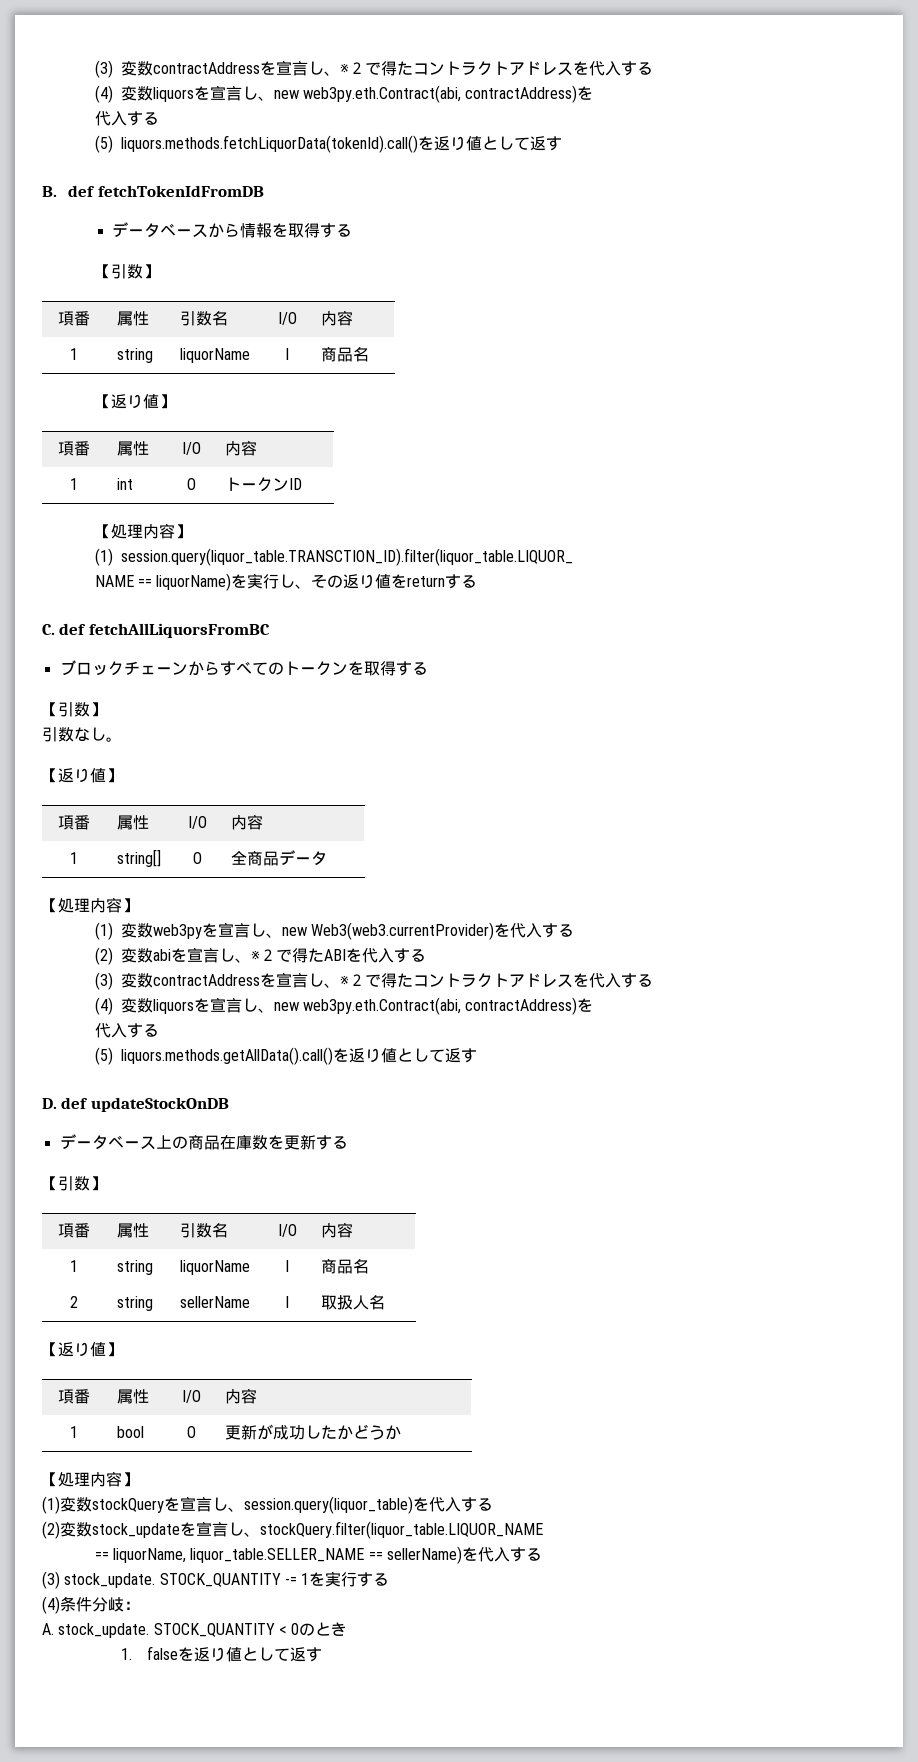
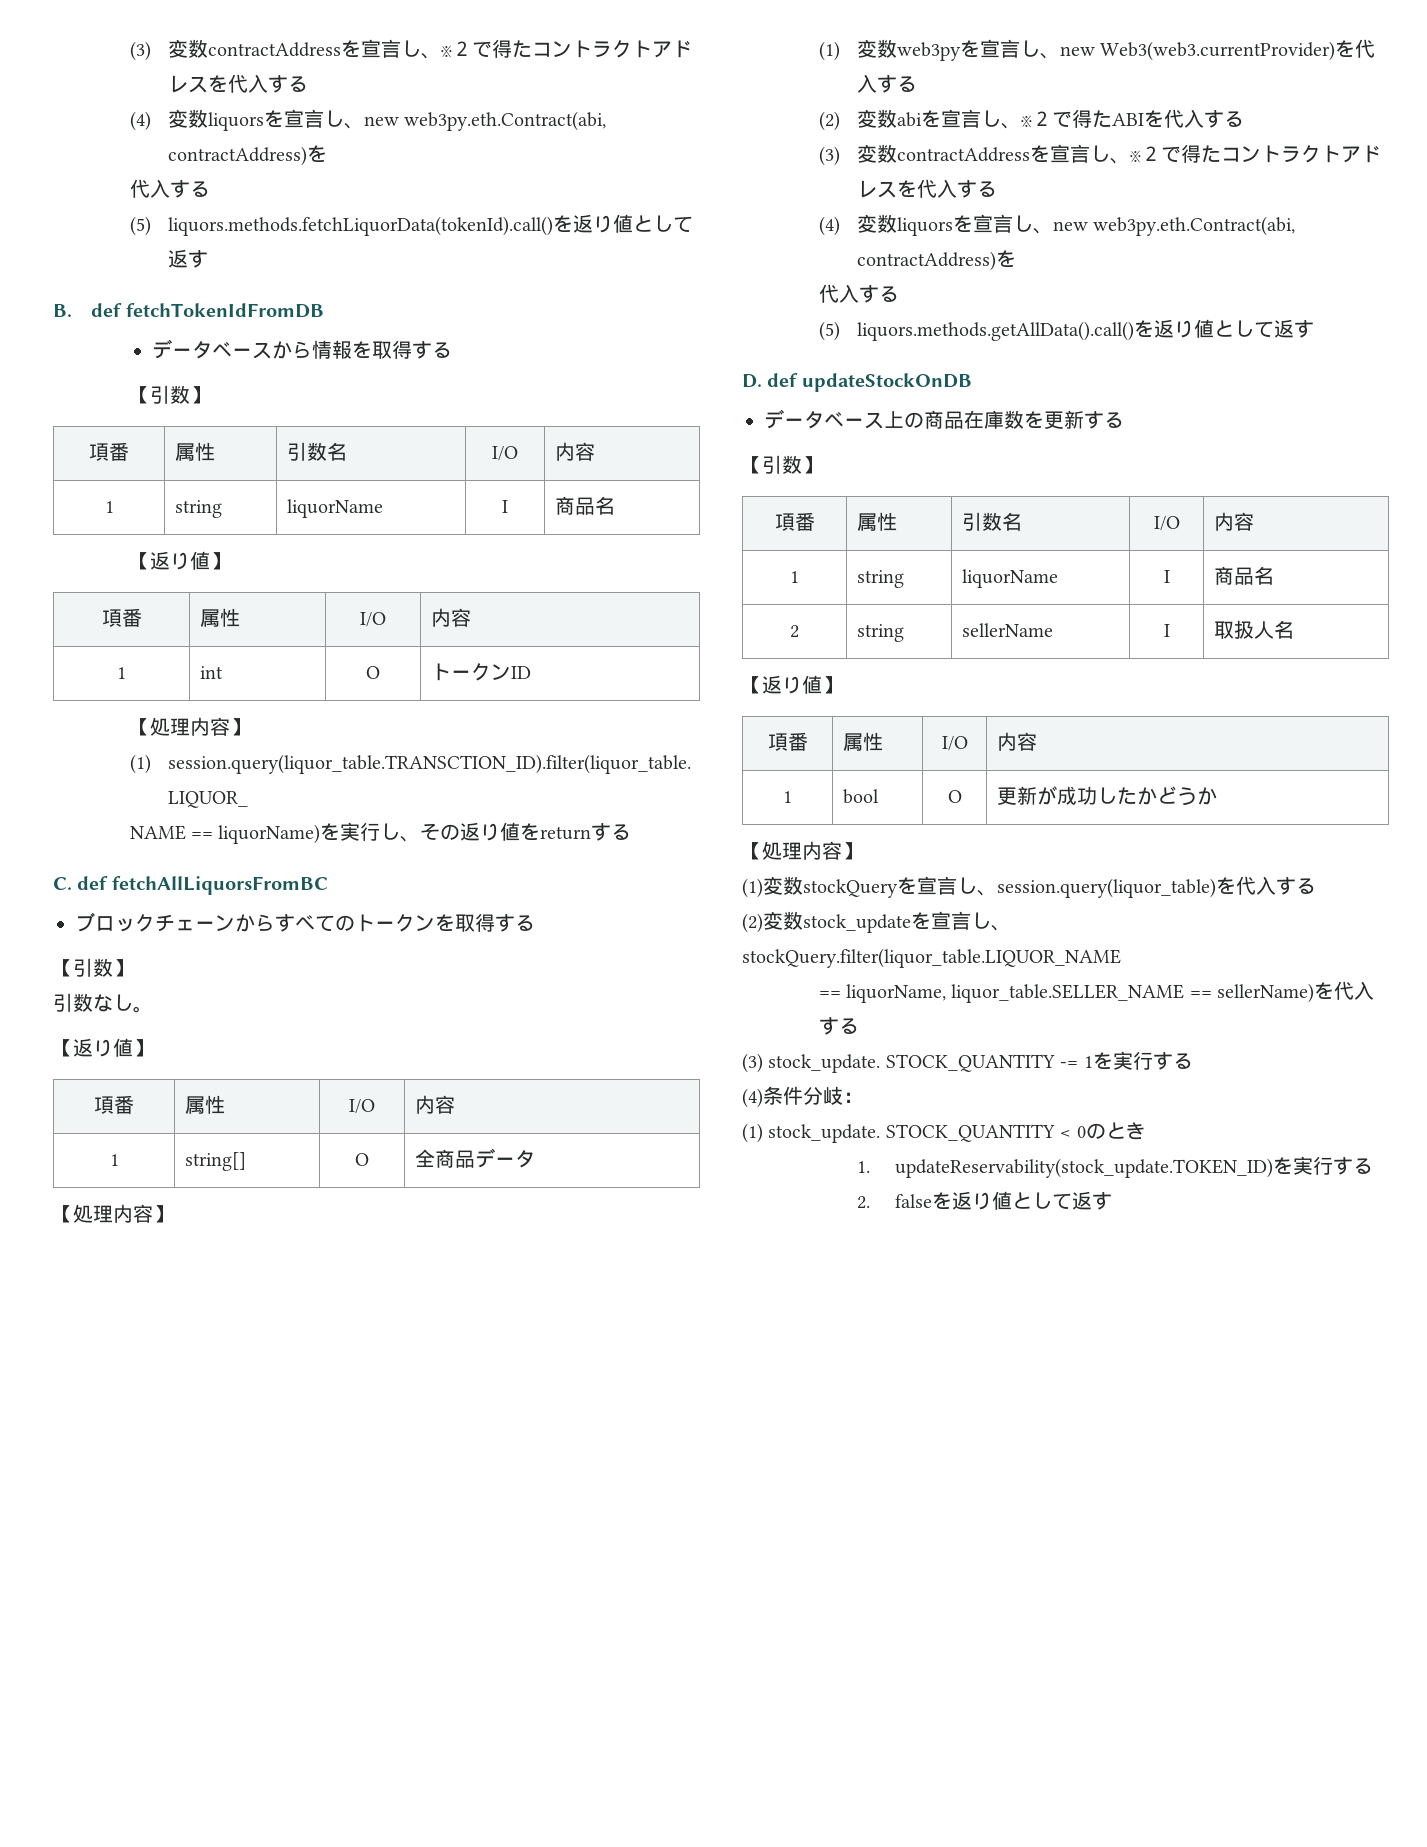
[42,1623,54,1635] A. -> [742,1123,763,1143] (1)
(132, 1654) none -> [895,1156,1374,1178] [856,1196,870,1209] updateReservability(stock_update.TOKEN_ID)を実行する // 2.

